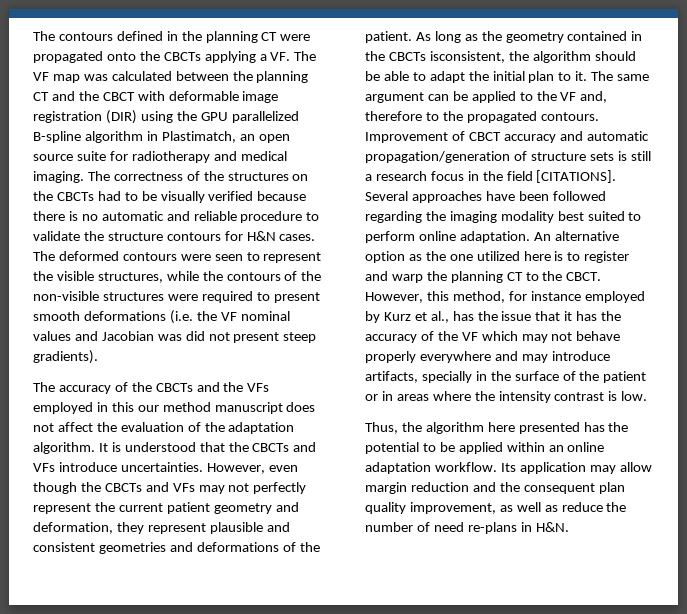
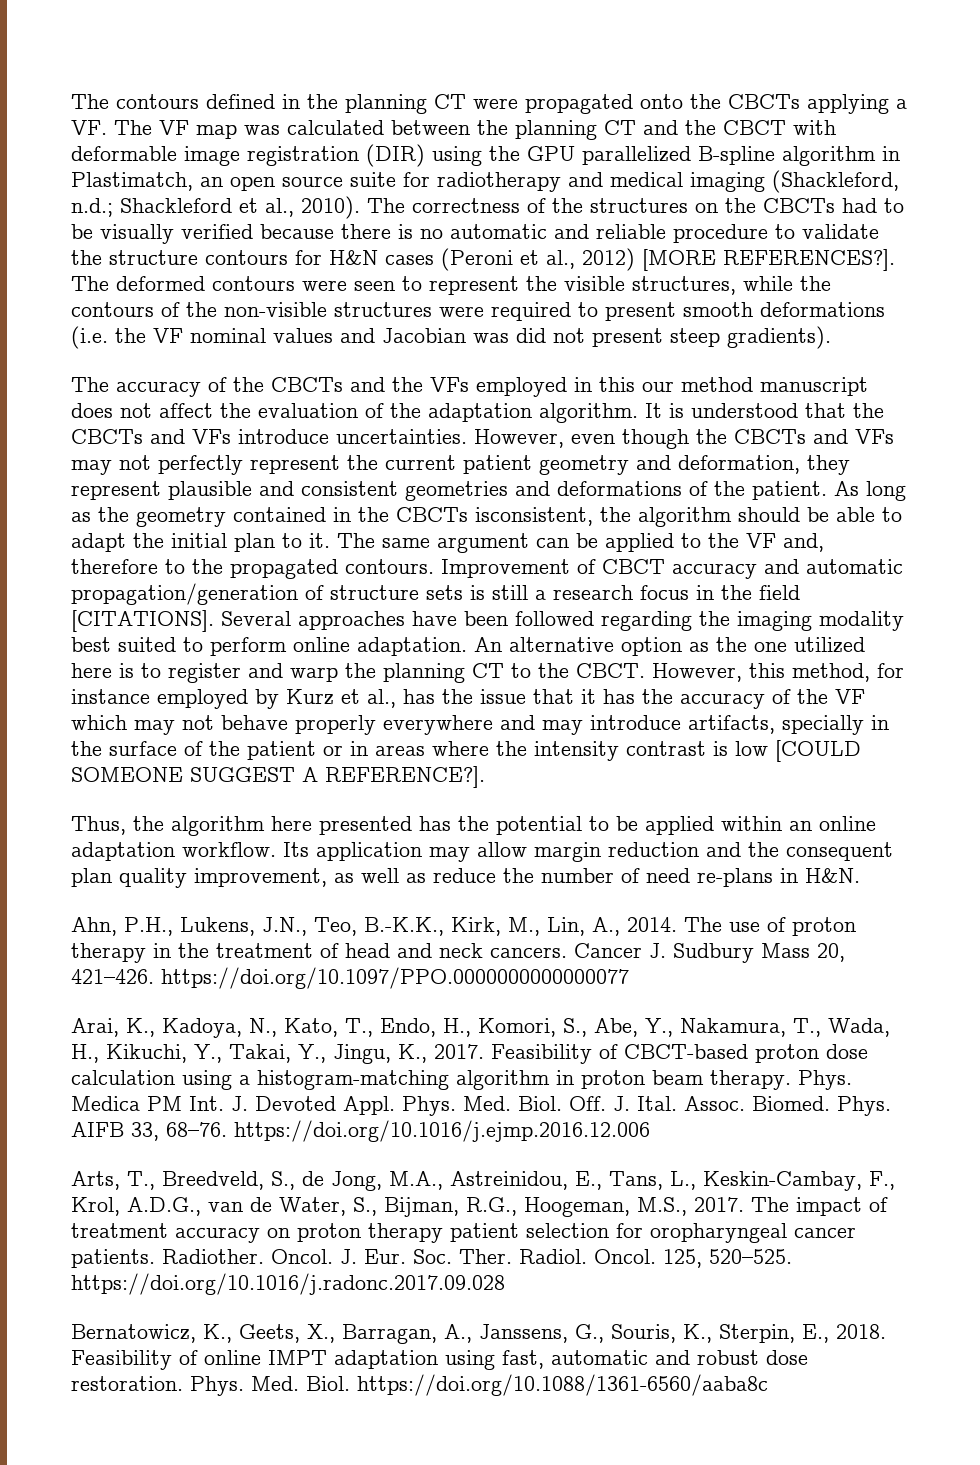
[33,171,84,183] imaging. -> [690,170,899,193] [71,196,360,219] imaging (Shackleford, n.d.; Shackleford et al., 2010).
[279,234,316,241] cases. -> [385,248,895,271] cases (Peroni et al., 2012) [MORE REFERENCES?].
[621,391,648,401] low. -> [735,740,861,762] [71,766,485,788] low [COULD SOMEONE SUGGEST A REFERENCE?].
(569, 527) none -> [71,917,856,936] [71,943,845,963] [71,967,629,989] [71,1018,890,1038] [71,1044,868,1064] [71,1070,852,1090] [71,1096,891,1116] [71,1120,650,1142] [71,1171,895,1191] [71,1197,888,1217] [71,1223,856,1243] [71,1249,792,1268] [71,1273,505,1295] [71,1324,886,1344] [71,1350,808,1370] [71,1374,768,1396] // Ahn, P.H., Lukens, J.N., Teo, B.-K.K., Kirk, M., Lin, A., 2014. The use of proton therapy in the treatment of head and neck cancers. Cancer J. Sudbury Mass 20, 421–426. https://doi.org/10.1097/PPO.0000000000000077 // Arai, K., Kadoya, N., Kato, T., Endo, H., Komori, S., Abe, Y., Nakamura, T., Wada, H., Kikuchi, Y., Takai, Y., Jingu, K., 2017. Feasibility of CBCT-based proton dose calculation using a histogram-matching algorithm in proton beam therapy. Phys. Medica PM Int. J. Devoted Appl. Phys. Med. Biol. Off. J. Ital. Assoc. Biomed. Phys. AIFB 33, 68–76. https://doi.org/10.1016/j.ejmp.2016.12.006 // Arts, T., Breedveld, S., de Jong, M.A., Astreinidou, E., Tans, L., Keskin-Cambay, F., Krol, A.D.G., van de Water, S., Bijman, R.G., Hoogeman, M.S., 2017. The impact of treatment accuracy on proton therapy patient selection for oropharyngeal cancer patients. Radiother. Oncol. J. Eur. Soc. Ther. Radiol. Oncol. 125, 520–525. https://doi.org/10.1016/j.radonc.2017.09.028 // Bernatowicz, K., Geets, X., Barragan, A., Janssens, G., Souris, K., Sterpin, E., 2018. Feasibility of online IMPT adaptation using fast, automatic and robust dose restoration. Phys. Med. Biol. https://doi.org/10.1088/1361-6560/aaba8c

